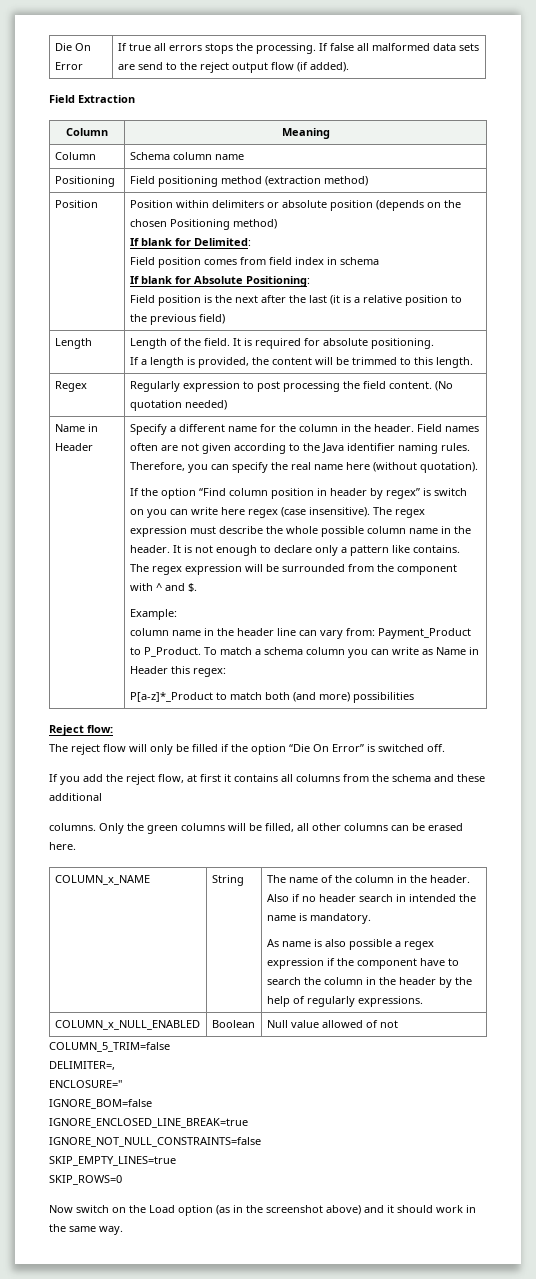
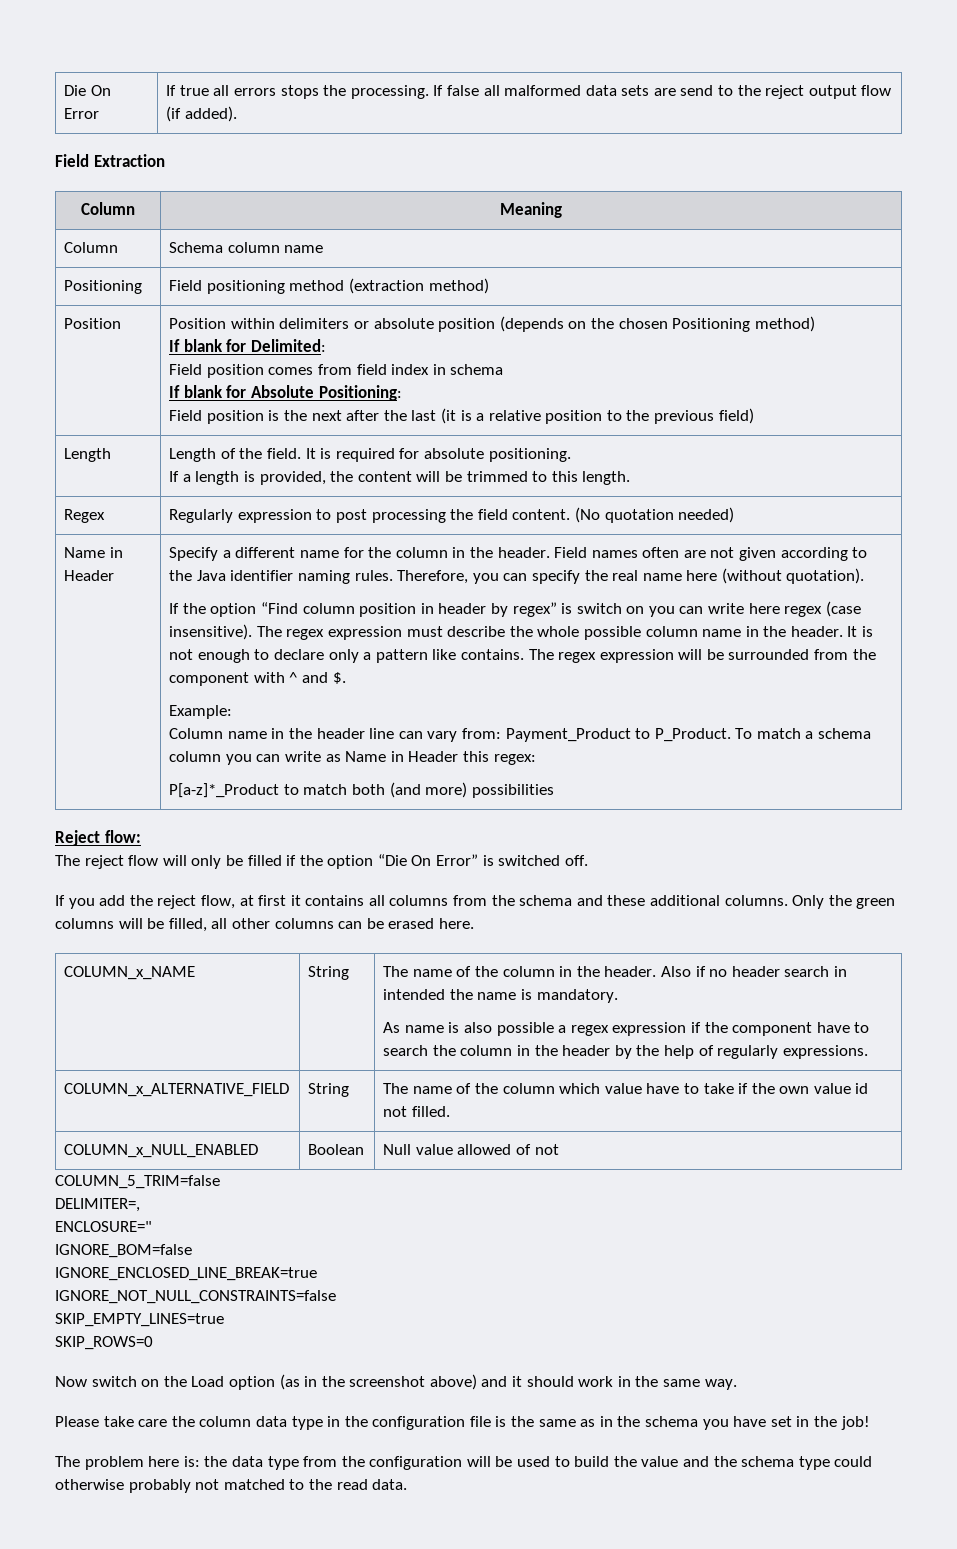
[129,628,169,636] column -> [169,728,224,739] Column
(102, 797) // -> (721, 900) none
(423, 1001) none -> [64,1083,290,1097] [308,1083,350,1097] [383,1083,869,1094] [383,1106,450,1117] // COLUMN_x_ALTERNATIVE_FIELD | String | The name of the column which value have to take if the own value id not filled.
(123, 1230) none -> [55,1416,870,1430] [55,1456,873,1470] [55,1479,408,1493] // Please take care the column data type in the configuration file is the same as in the schema you have set in the job! // The problem here is: the data type from the configuration will be used to build the value and the schema type could otherwise probably not matched to the read data.

